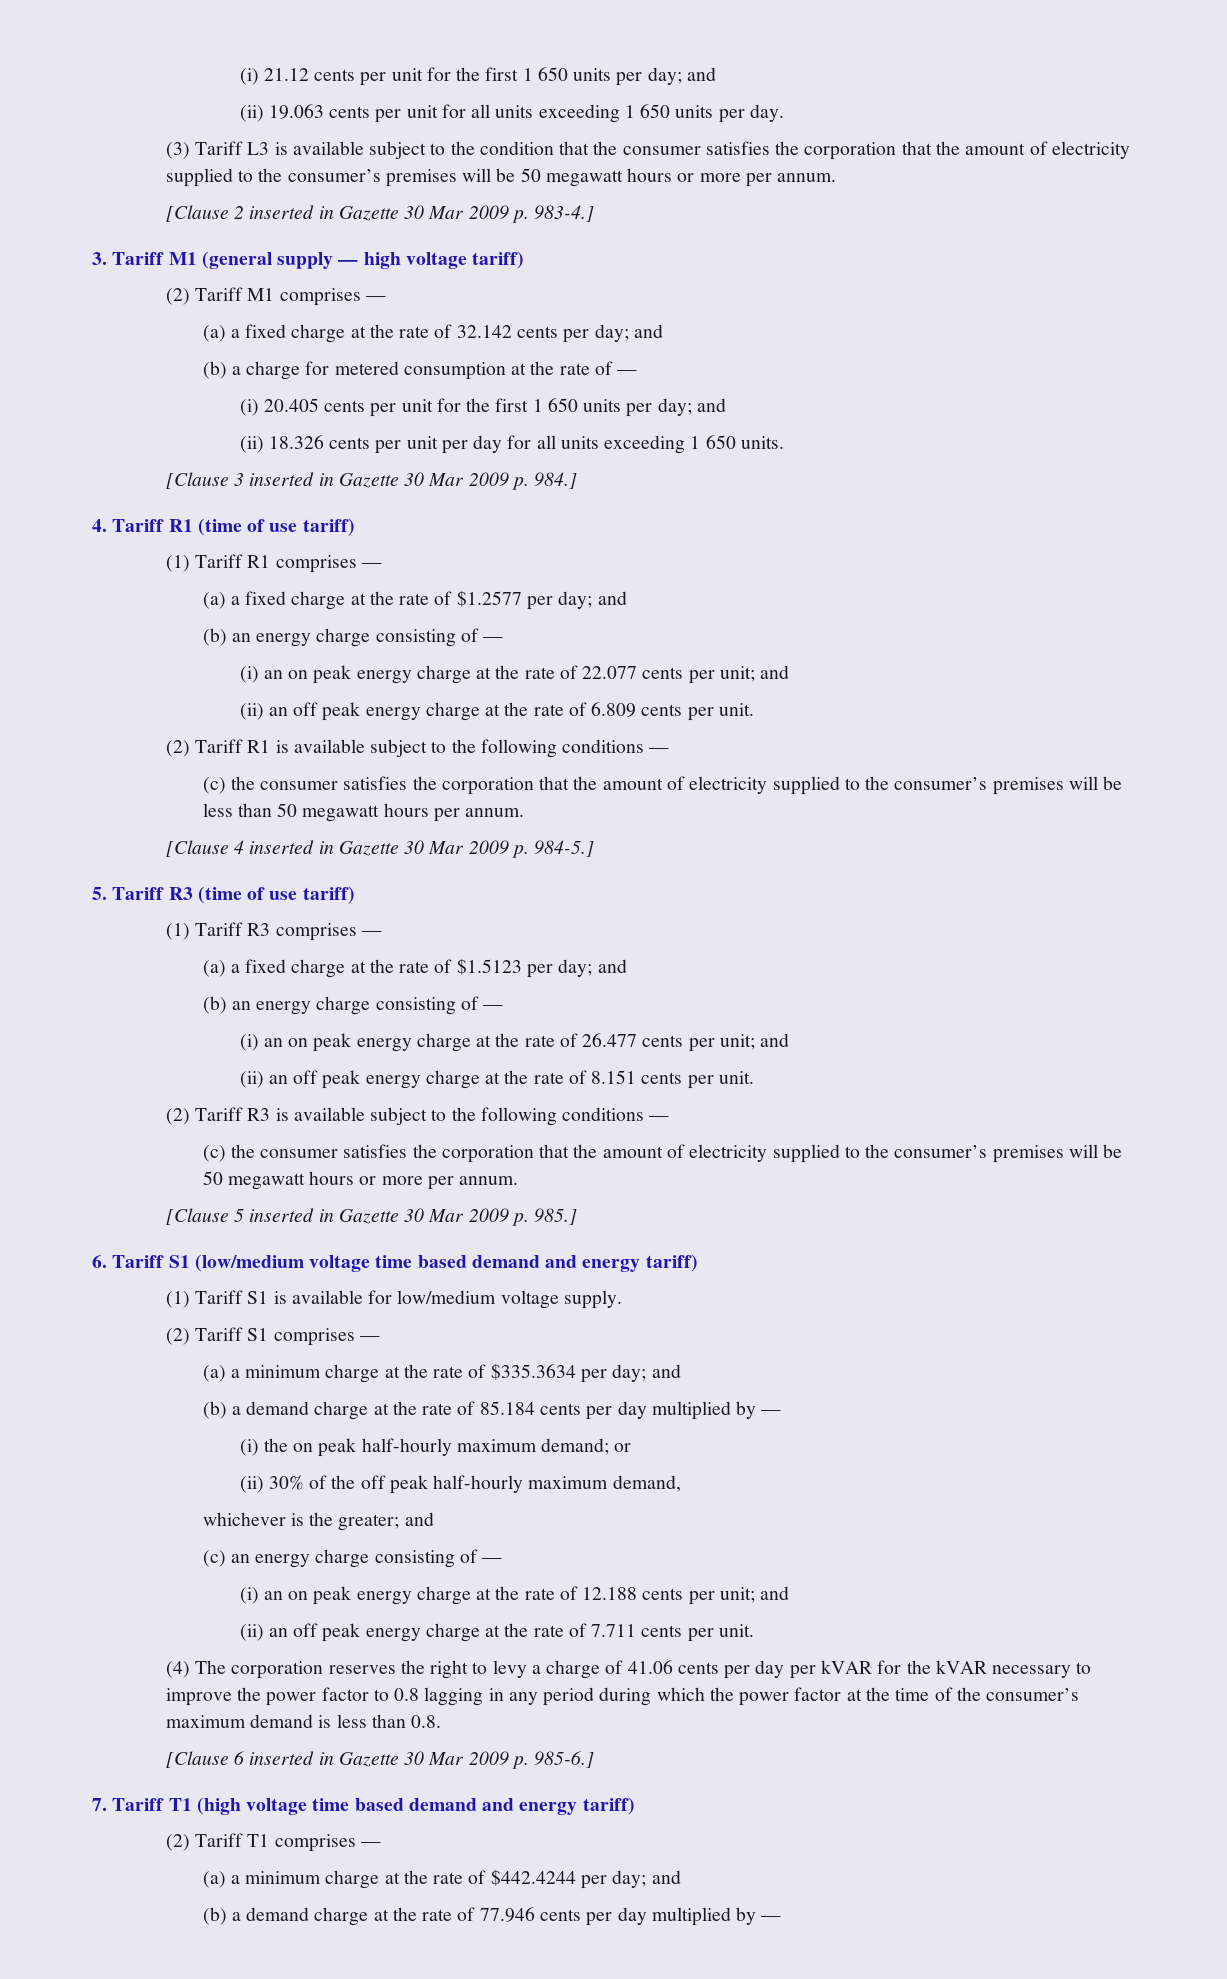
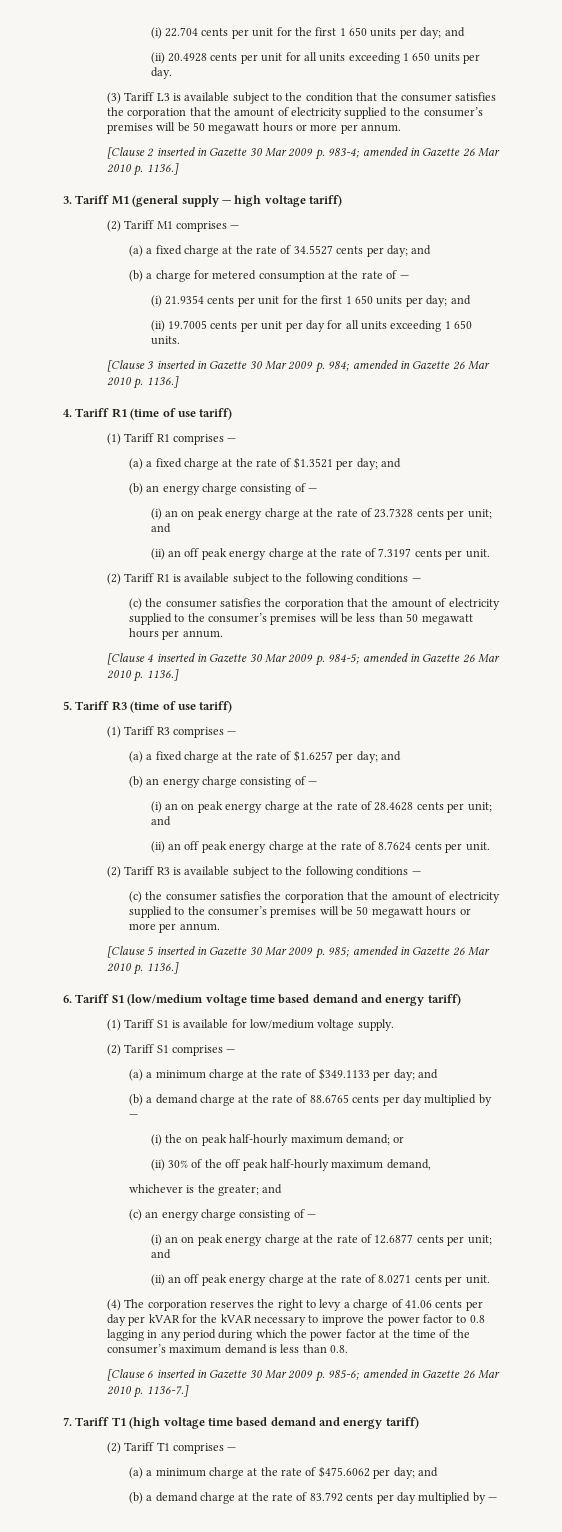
[239,68,309,85] (i) 21.12 -> [150,27,199,39] (i) 22.704
[268,104,324,119] 19.063 -> [168,53,208,62] 20.4928
[534,205,595,222] 983-4.] -> [328,147,501,158] [106,163,179,176] 983-4; amended in Gazette 26 Mar 2010 p. 1136.]
[456,325,512,338] 32.142 -> [293,245,333,255] 34.5527
[263,398,319,412] 20.405 -> [165,295,205,305] 21.9354
[268,435,324,449] 18.326 -> [168,320,208,329] 19.7005
[534,472,578,489] 984.] -> [328,360,491,371] [106,376,179,389] 984; amended in Gazette 26 Mar 2010 p. 1136.]
[456,590,522,607] $1.2577 -> [293,457,333,469] $1.3521
[582,666,638,679] 22.077 -> [374,508,414,518] 23.7328
[591,702,637,717] 6.809 -> [378,548,412,557] 7.3197
[534,840,595,857] 984-5.] -> [328,653,501,664] [106,669,179,682] 984-5; amended in Gazette 26 Mar 2010 p. 1136.]
[456,958,522,975] $1.5123 -> [293,750,333,762] $1.6257
[582,1033,638,1047] 26.477 -> [374,802,414,811] 28.4628
[591,1070,637,1084] 8.151 -> [378,841,412,851] 8.7624
[534,1208,578,1225] 985.] -> [328,946,491,957] [106,962,179,975] 985; amended in Gazette 26 Mar 2010 p. 1136.]
[490,1363,576,1380] $335.3634 -> [318,1068,370,1080] $349.1133
[479,1401,535,1415] 85.184 -> [309,1094,349,1103] 88.6765
[582,1587,638,1600] 12.188 -> [374,1234,414,1244] 12.6877
[591,1624,637,1637] 7.711 -> [378,1274,412,1284] 8.0271
[534,1751,595,1768] 985-6.] -> [328,1369,501,1380] [106,1385,189,1398] 985-6; amended in Gazette 26 Mar 2010 p. 1136-7.]
[490,1869,576,1886] $442.4244 -> [318,1466,370,1478] $475.6062
[479,1907,535,1922] 77.946 -> [309,1492,343,1502] 83.792

